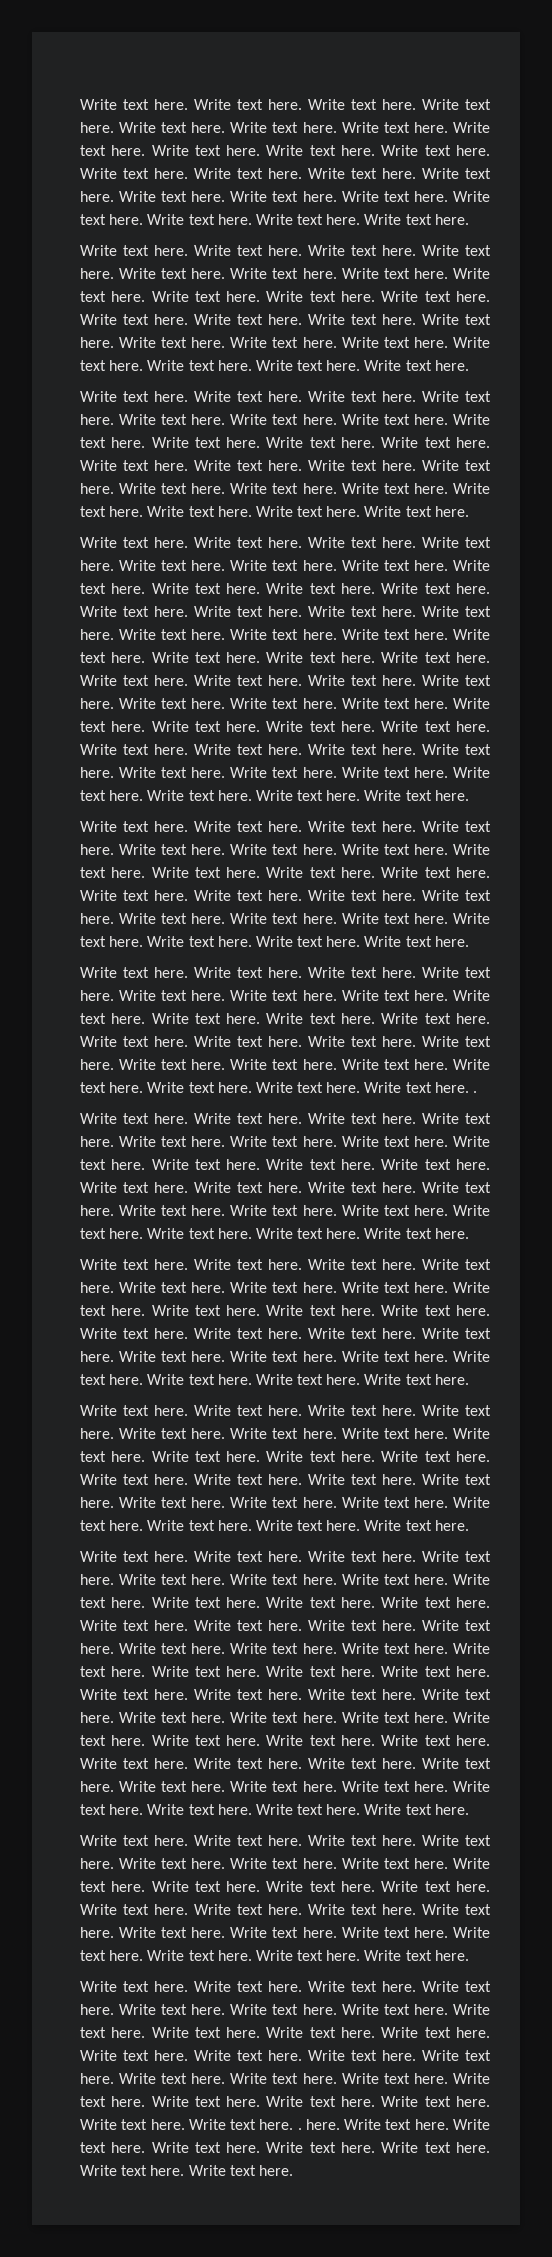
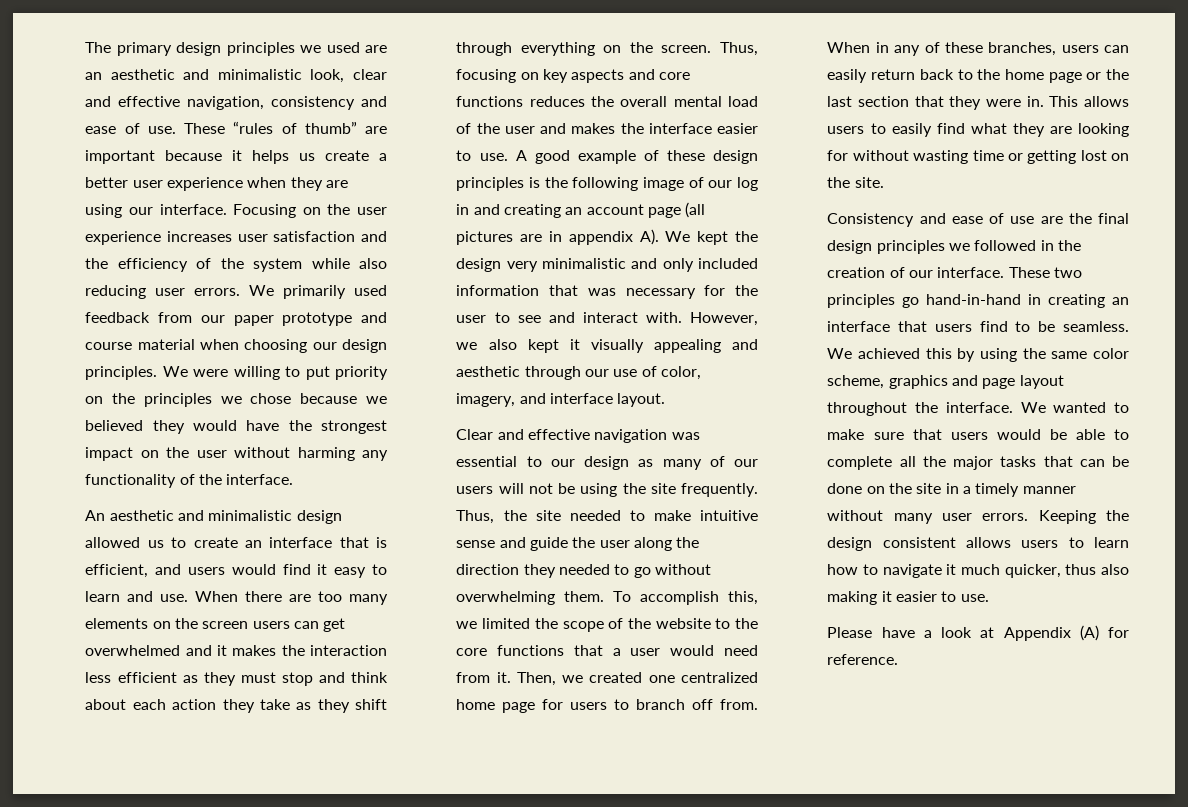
[79,99,492,110] [79,122,490,133] [79,145,490,156] [79,168,492,179] [79,191,490,202] [79,214,469,225] [79,245,492,256] [79,268,490,279] [79,291,490,302] [79,314,492,325] [79,337,490,348] [79,360,469,371] [79,391,492,402] [79,414,490,425] [79,437,490,448] [79,460,492,471] [79,483,490,494] [79,506,469,517] [79,537,492,548] [79,560,490,571] [79,583,490,594] [79,606,492,617] [79,629,490,640] [79,652,490,663] [79,675,492,686] [79,698,490,709] [79,721,490,732] [79,744,492,755] [79,767,490,778] [79,790,469,801] [79,821,492,832] [79,844,490,855] [79,867,490,878] [79,890,492,901] [79,913,490,924] [79,936,469,947] [79,967,492,978] [79,990,490,1001] [79,1013,490,1024] [79,1036,492,1047] [79,1059,490,1070] [79,1082,477,1093] [79,1113,492,1124] [79,1136,490,1147] [79,1159,490,1170] [79,1182,492,1193] [79,1205,490,1216] [79,1228,469,1239] [79,1259,492,1270] [79,1282,490,1293] [79,1305,490,1316] [79,1328,492,1339] [79,1351,490,1362] [79,1374,469,1385] [79,1405,492,1416] [79,1428,490,1439] [79,1451,490,1462] [79,1474,492,1485] [79,1497,490,1508] [79,1520,469,1531] [79,1551,492,1562] [79,1574,490,1585] [79,1597,490,1608] [79,1620,492,1631] [79,1643,490,1654] [79,1666,490,1677] [79,1689,492,1700] [79,1712,490,1723] [79,1735,490,1746] [79,1758,492,1769] [79,1781,490,1792] [79,1804,469,1815] [79,1835,492,1846] [79,1858,490,1869] [79,1881,490,1892] [79,1904,492,1915] [79,1927,490,1938] [79,1950,469,1961] [79,1981,492,1992] [79,2004,490,2015] [79,2027,490,2038] [79,2050,492,2061] [79,2073,490,2084] [79,2096,490,2107] [79,2119,490,2130] [79,2142,490,2153] [79,2165,293,2176] Write text here. Write text here. Write text here. Write text here. Write text here. Write text here. Write text here. Write text here. Write text here. Write text here. Write text here. Write text here. Write text here. Write text here. Write text here. Write text here. Write text here. Write text here. Write text here. Write text here. Write text here. Write text here. // Write text here. Write text here. Write text here. Write text here. Write text here. Write text here. Write text here. Write text here. Write text here. Write text here. Write text here. Write text here. Write text here. Write text here. Write text here. Write text here. Write text here. Write text here. Write text here. Write text here. Write text here. Write text here. // Write text here. Write text here. Write text here. Write text here. Write text here. Write text here. Write text here. Write text here. Write text here. Write text here. Write text here. Write text here. Write text here. Write text here. Write text here. Write text here. Write text here. Write text here. Write text here. Write text here. Write text here. Write text here. // Write text here. Write text here. Write text here. Write text here. Write text here. Write text here. Write text here. Write text here. Write text here. Write text here. Write text here. Write text here. Write text here. Write text here. Write text here. Write text here. Write text here. Write text here. Write text here. Write text here. Write text here. Write text here. Write text here. Write text here. Write text here. Write text here. Write text here. Write text here. Write text here. Write text here. Write text here. Write text here. Write text here. Write text here. Write text here. Write text here. Write text here. Write text here. Write text here. Write text here. Write text here. Write text here. Write text here. Write text here. // Write text here. Write text here. Write text here. Write text here. Write text here. Write text here. Write text here. Write text here. Write text here. Write text here. Write text here. Write text here. Write text here. Write text here. Write text here. Write text here. Write text here. Write text here. Write text here. Write text here. Write text here. Write text here. // Write text here. Write text here. Write text here. Write text here. Write text here. Write text here. Write text here. Write text here. Write text here. Write text here. Write text here. Write text here. Write text here. Write text here. Write text here. Write text here. Write text here. Write text here. Write text here. Write text here. Write text here. Write text here. . // Write text here. Write text here. Write text here. Write text here. Write text here. Write text here. Write text here. Write text here. Write text here. Write text here. Write text here. Write text here. Write text here. Write text here. Write text here. Write text here. Write text here. Write text here. Write text here. Write text here. Write text here. Write text here. // Write text here. Write text here. Write text here. Write text here. Write text here. Write text here. Write text here. Write text here. Write text here. Write text here. Write text here. Write text here. Write text here. Write text here. Write text here. Write text here. Write text here. Write text here. Write text here. Write text here. Write text here. Write text here. // Write text here. Write text here. Write text here. Write text here. Write text here. Write text here. Write text here. Write text here. Write text here. Write text here. Write text here. Write text here. Write text here. Write text here. Write text here. Write text here. Write text here. Write text here. Write text here. Write text here. Write text here. Write text here. // Write text here. Write text here. Write text here. Write text here. Write text here. Write text here. Write text here. Write text here. Write text here. Write text here. Write text here. Write text here. Write text here. Write text here. Write text here. Write text here. Write text here. Write text here. Write text here. Write text here. Write text here. Write text here. Write text here. Write text here. Write text here. Write text here. Write text here. Write text here. Write text here. Write text here. Write text here. Write text here. Write text here. Write text here. Write text here. Write text here. Write text here. Write text here. Write text here. Write text here. Write text here. Write text here. Write text here. Write text here. // Write text here. Write text here. Write text here. Write text here. Write text here. Write text here. Write text here. Write text here. Write text here. Write text here. Write text here. Write text here. Write text here. Write text here. Write text here. Write text here. Write text here. Write text here. Write text here. Write text here. Write text here. Write text here. // Write text here. Write text here. Write text here. Write text here. Write text here. Write text here. Write text here. Write text here. Write text here. Write text here. Write text here. Write text here. Write text here. Write text here. Write text here. Write text here. Write text here. Write text here. Write text here. Write text here. Write text here. Write text here. Write text here. Write text here. . here. Write text here. Write text here. Write text here. Write text here. Write text here. Write text here. Write text here. -> [85,42,387,56] [85,69,388,83] [85,96,387,110] [85,121,387,134] [85,150,388,164] [85,177,349,191] [85,204,388,218] [85,231,388,245] [85,258,387,272] [85,285,387,299] [85,312,387,326] [85,339,387,353] [85,366,389,380] [85,393,387,407] [85,420,387,434] [85,447,388,461] [85,474,294,488] [85,510,342,524] [85,537,387,548] [85,564,387,578] [85,591,388,605] [85,618,346,632] [85,645,387,656] [85,672,388,686] [85,699,387,713] [456,42,758,56] [456,69,691,83] [456,96,758,107] [456,123,758,134] [456,150,758,164] [456,177,758,191] [456,202,706,218] [456,229,758,245] [456,258,758,272] [456,285,758,299] [456,312,758,326] [456,339,758,353] [456,366,702,380] [456,393,666,407] [456,429,700,443] [456,456,758,470] [456,483,758,497] [456,510,758,524] [456,537,700,551] [456,564,712,578] [456,591,758,605] [456,618,758,632] [456,645,758,656] [456,672,758,686] [456,699,758,713] [827,42,1129,56] [827,69,1129,83] [827,96,1129,110] [827,123,1129,137] [827,150,1129,164] [827,177,884,188] [827,213,1129,227] [827,240,1082,254] [827,267,1083,278] [827,294,1129,308] [827,321,1129,332] [827,348,1129,362] [827,375,1064,389] [827,402,1129,416] [827,429,1129,440] [827,456,1129,470] [827,483,1076,497] [827,510,1129,524] [827,537,1129,551] [827,564,1129,578] [827,591,989,605] [827,625,1129,641] [827,654,899,665] The primary design principles we used are an aesthetic and minimalistic look, clear and effective navigation, consistency and ease of use. These “rules of thumb” are important because it helps us create a better user experience when they are using our interface. Focusing on the user experience increases user satisfaction and the efficiency of the system while also reducing user errors. We primarily used feedback from our paper prototype and course material when choosing our design principles. We were willing to put priority on the principles we chose because we believed they would have the strongest impact on the user without harming any functionality of the interface. // An aesthetic and minimalistic design allowed us to create an interface that is efficient, and users would find it easy to learn and use. When there are too many elements on the screen users can get overwhelmed and it makes the interaction less efficient as they must stop and think about each action they take as they shift through everything on the screen. Thus, focusing on key aspects and core functions reduces the overall mental load of the user and makes the interface easier to use. A good example of these design principles is the following image of our log in and creating an account page (all pictures are in appendix A). We kept the design very minimalistic and only included information that was necessary for the user to see and interact with. However, we also kept it visually appealing and aesthetic through our use of color, imagery, and interface layout. // Clear and effective navigation was essential to our design as many of our users will not be using the site frequently. Thus, the site needed to make intuitive sense and guide the user along the direction they needed to go without overwhelming them. To accomplish this, we limited the scope of the website to the core functions that a user would need from it. Then, we created one centralized home page for users to branch off from. When in any of these branches, users can easily return back to the home page or the last section that they were in. This allows users to easily find what they are looking for without wasting time or getting lost on the site. // Consistency and ease of use are the final design principles we followed in the creation of our interface. These two principles go hand-in-hand in creating an interface that users find to be seamless. We achieved this by using the same color scheme, graphics and page layout throughout the interface. We wanted to make sure that users would be able to complete all the major tasks that can be done on the site in a timely manner without many user errors. Keeping the design consistent allows users to learn how to navigate it much quicker, thus also making it easier to use. // Please have a look at Appendix (A) for reference.

